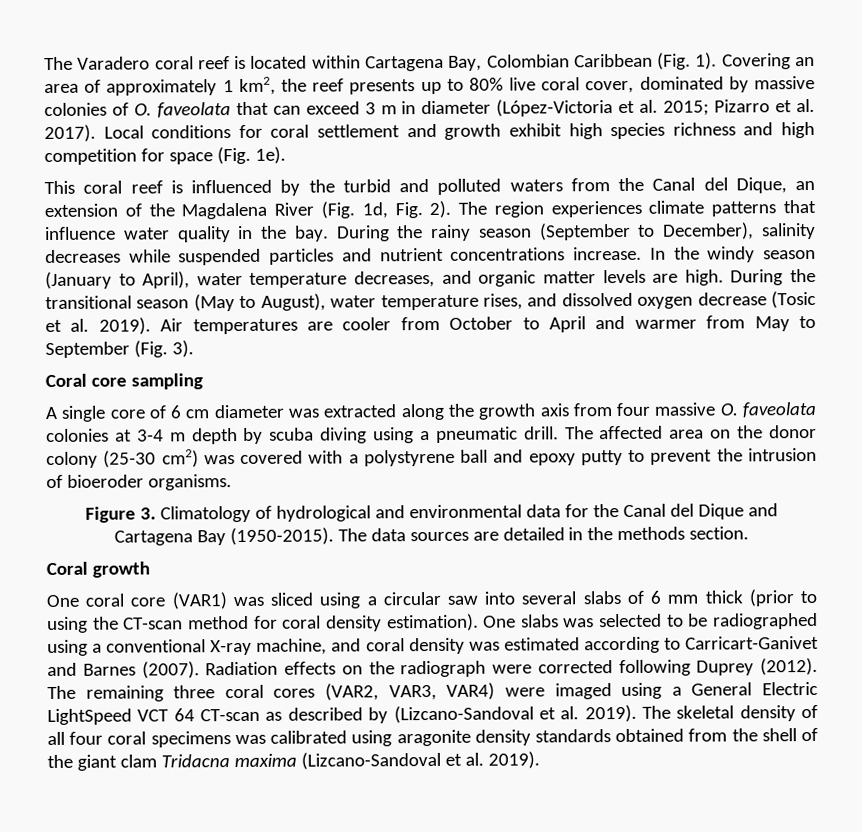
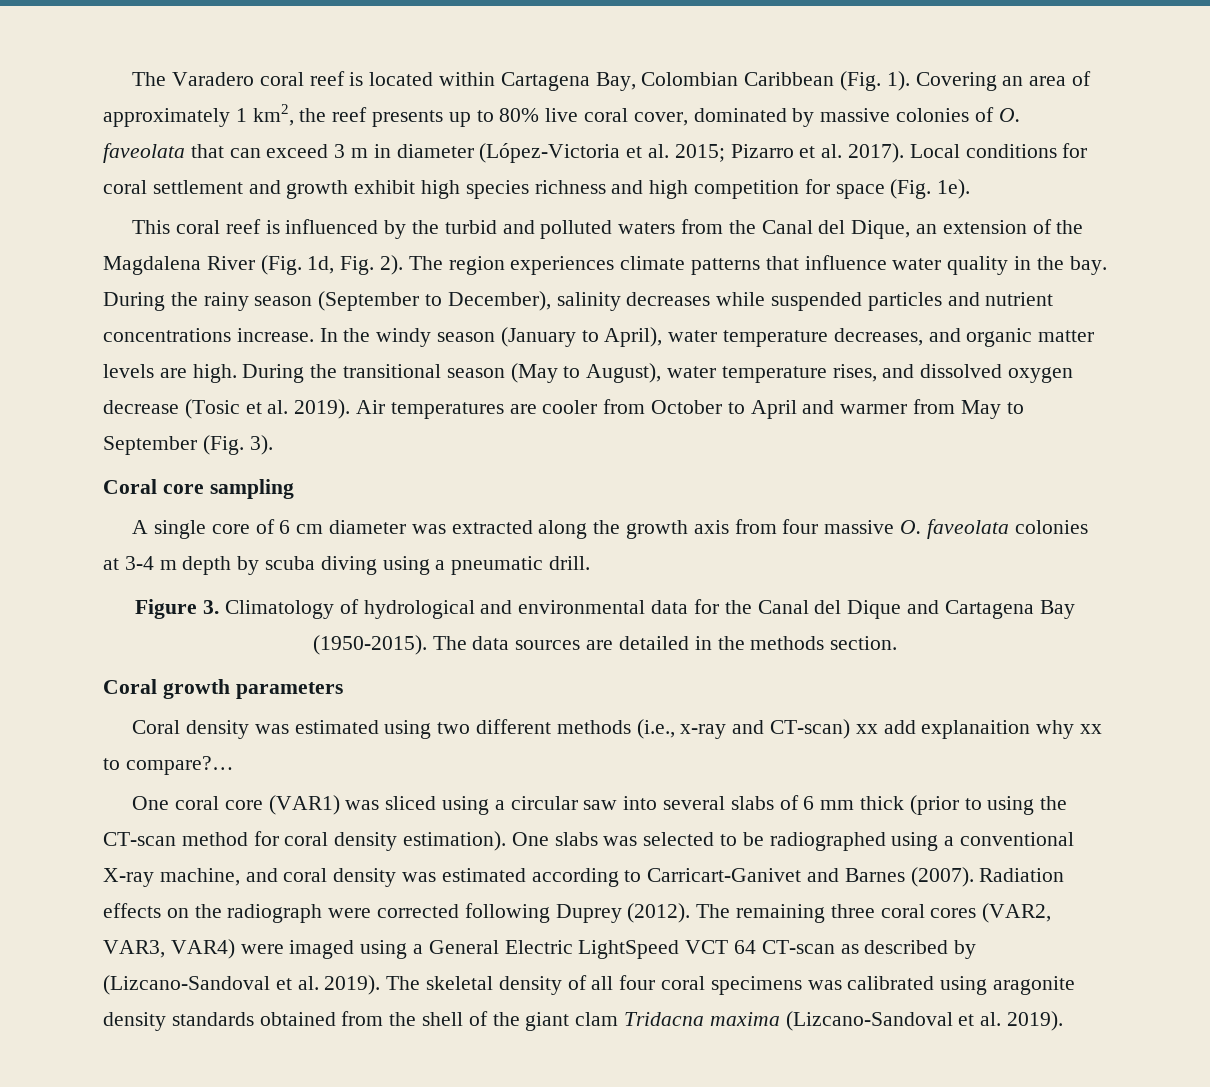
[564,424,817,440] [46,447,817,469] [46,474,232,491] The affected area on the donor colony (25-30 cm2) was covered with a polystyrene ball and epoxy putty to prevent the intrusion of bioeroder organisms. -> (591, 563) none
(150, 569) none -> [235,682,343,699] [132,719,1103,739] [103,756,234,775] parameters // Coral density was estimated using two different methods (i.e., x-ray and CT-scan) xx add explanaition why xx to compare?…

